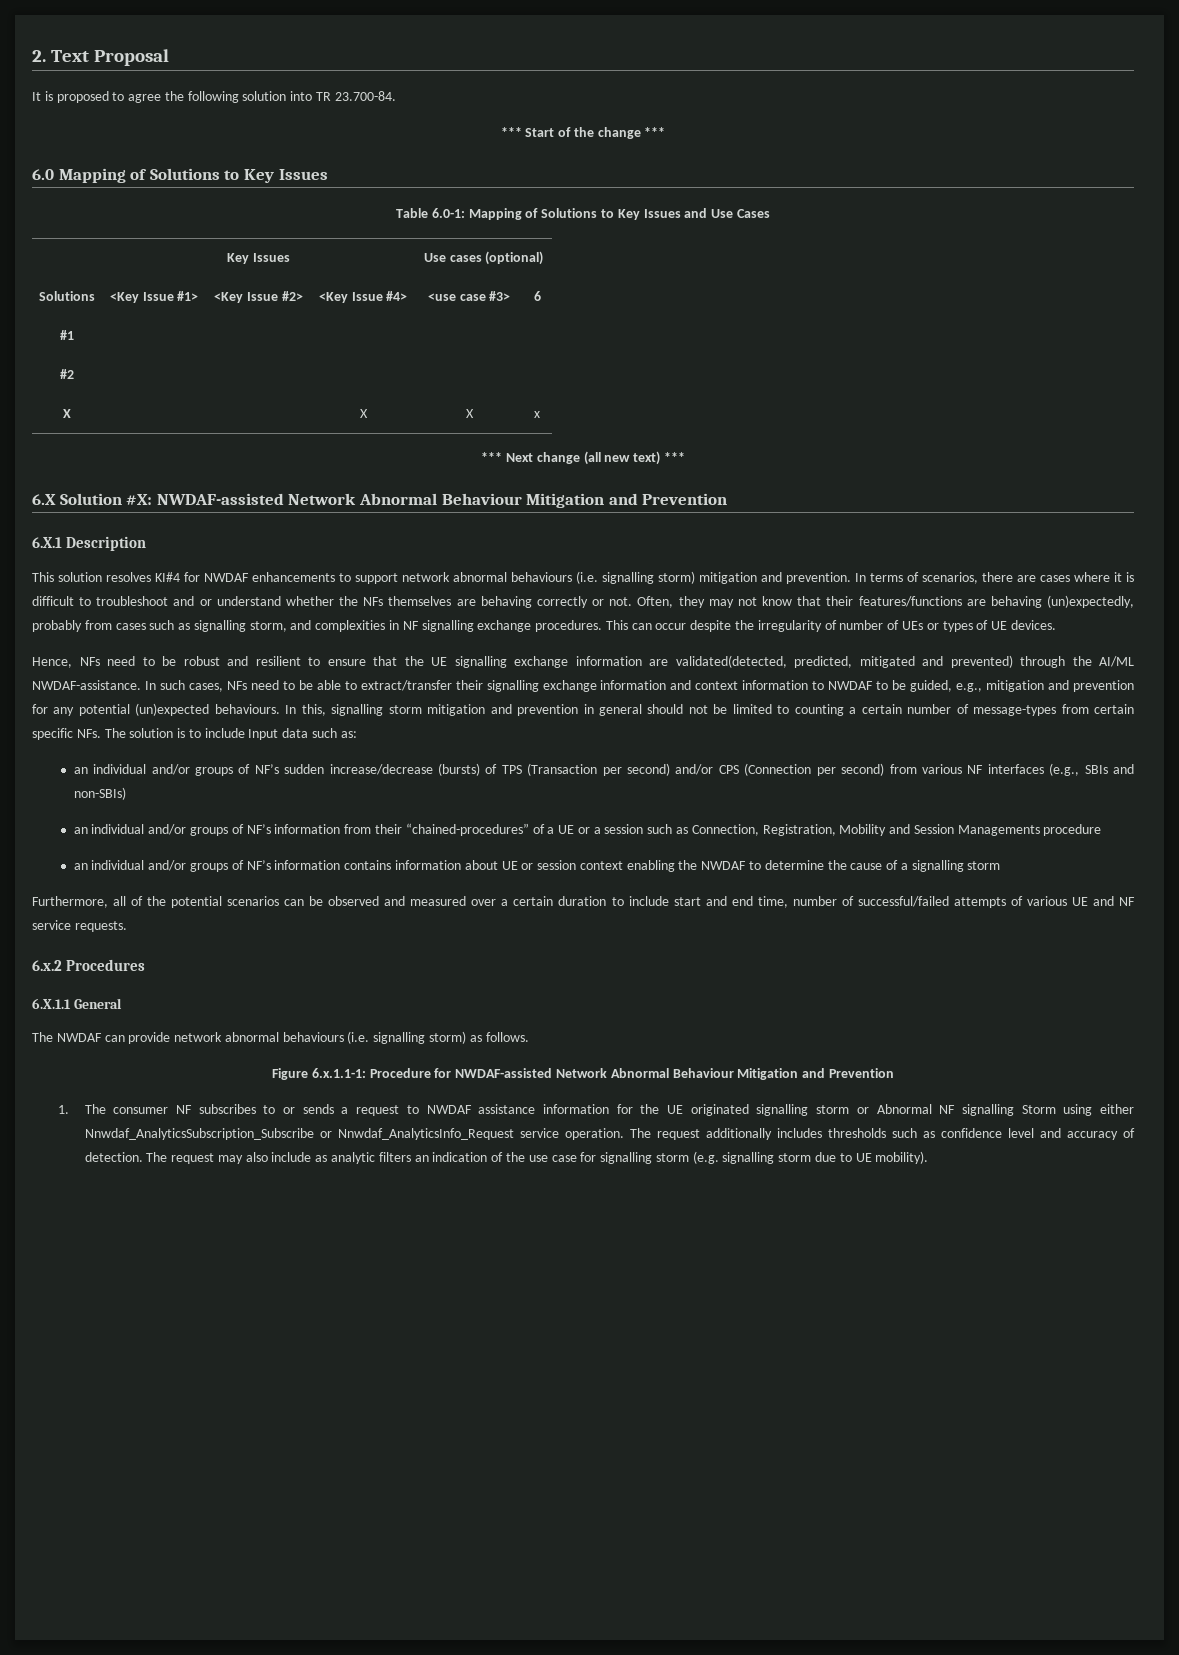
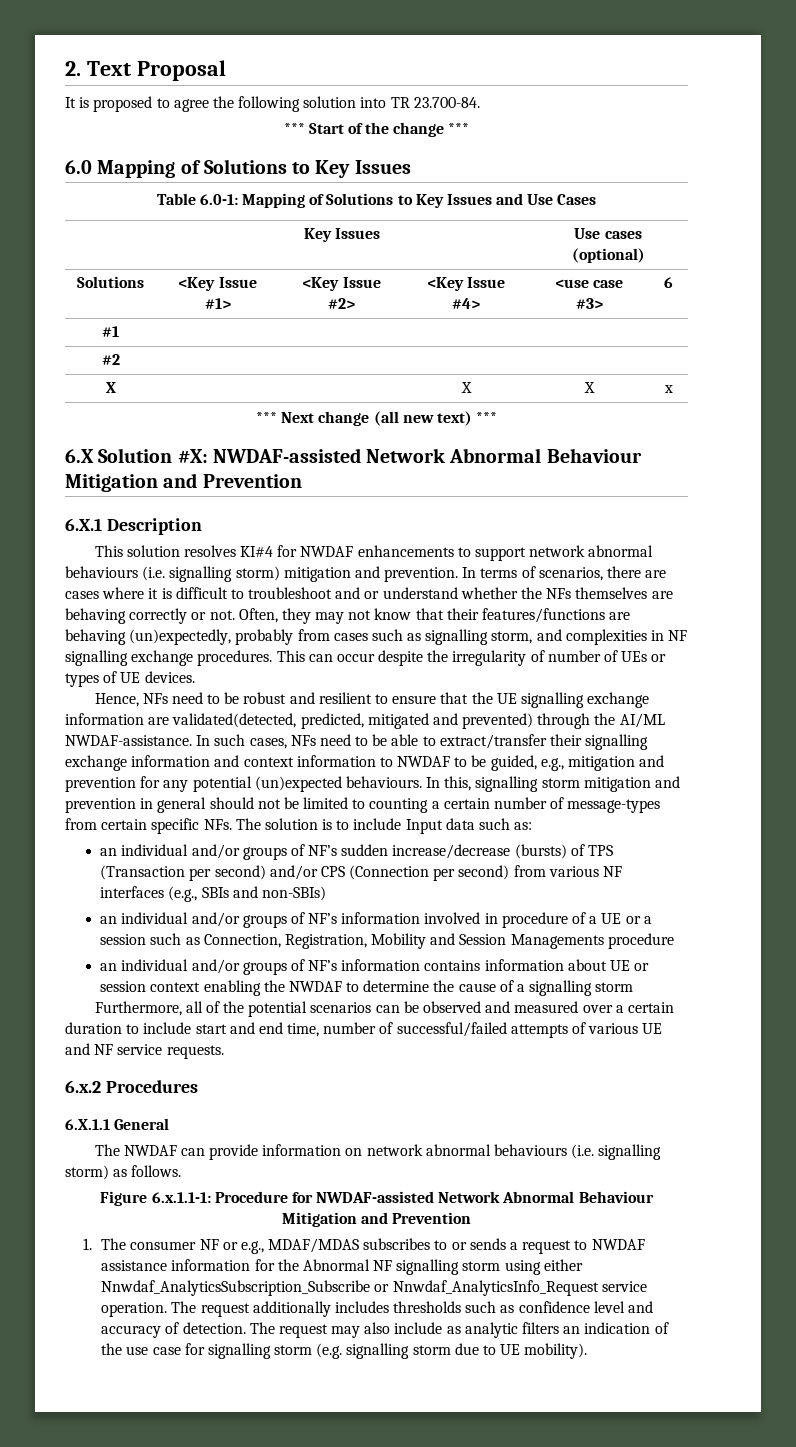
[344,823,529,836] from their “chained-procedures” -> [424,912,568,928] involved in procedure
(171, 1038) none -> [262,1144,363,1156] information on
(192, 1109) none -> [222,1238,360,1254] or e.g., MDAF/MDAS
[667,1104,869,1116] UE originated signalling storm or -> (299, 1265) none
[1021,1105,1056,1114] Storm -> [462,1261,501,1271] storm

